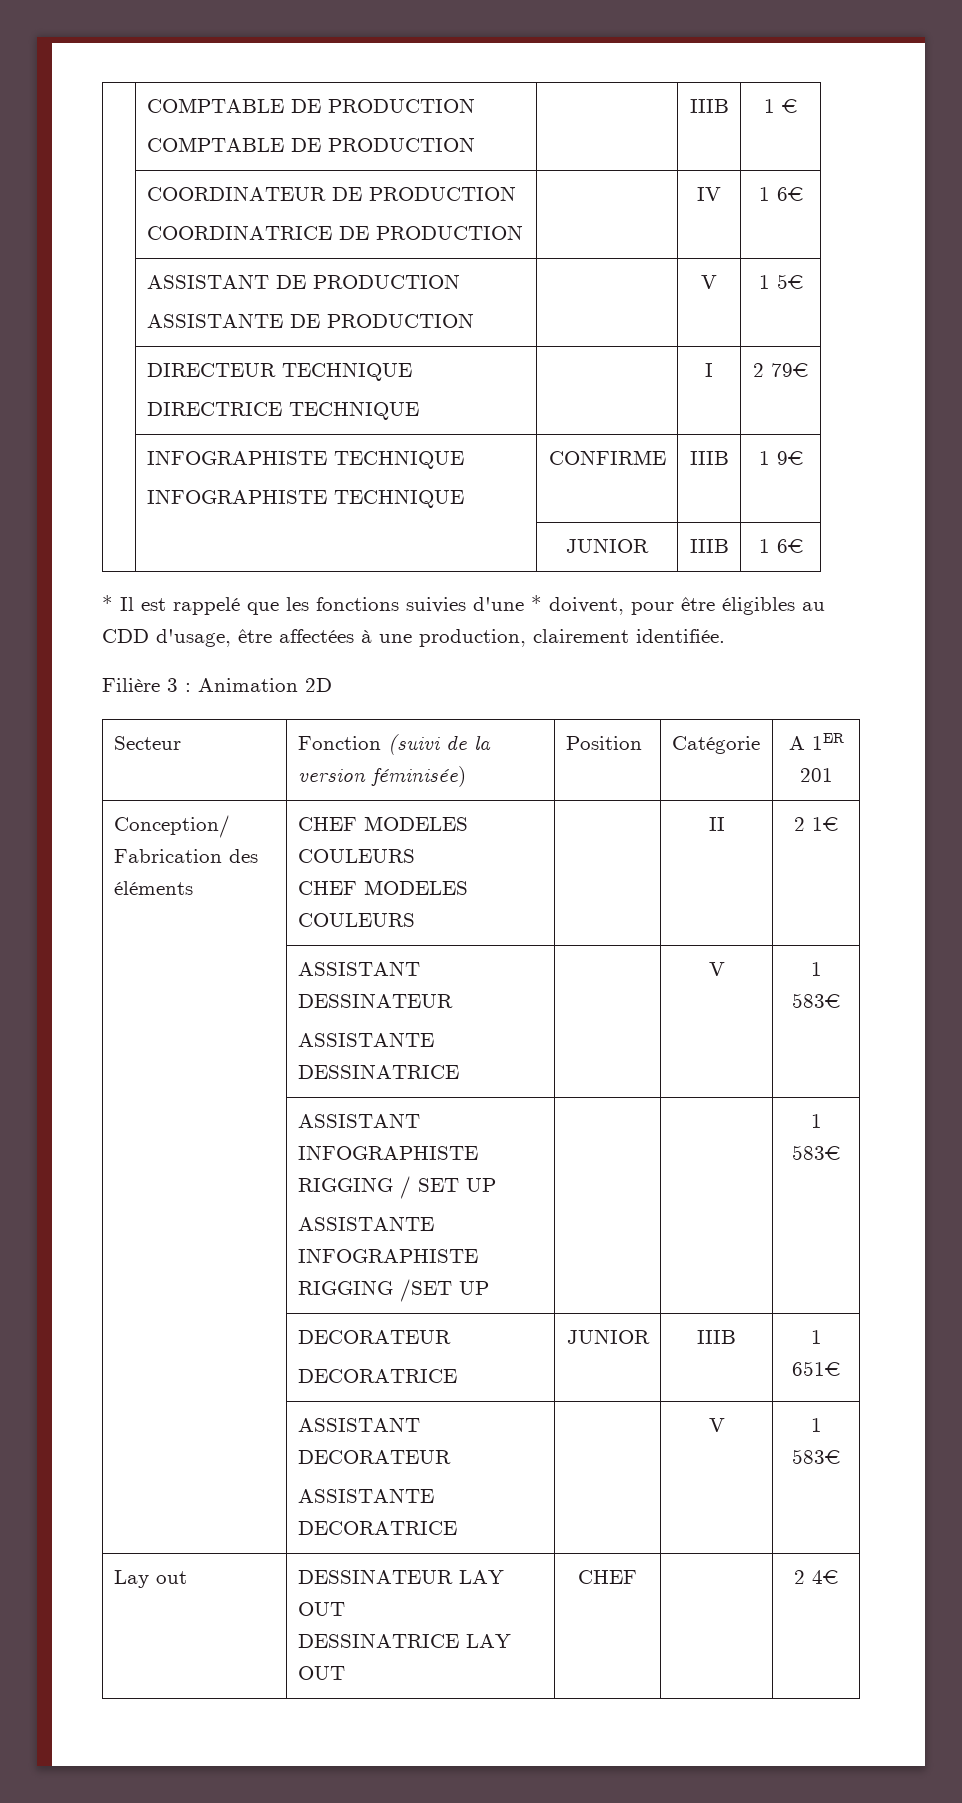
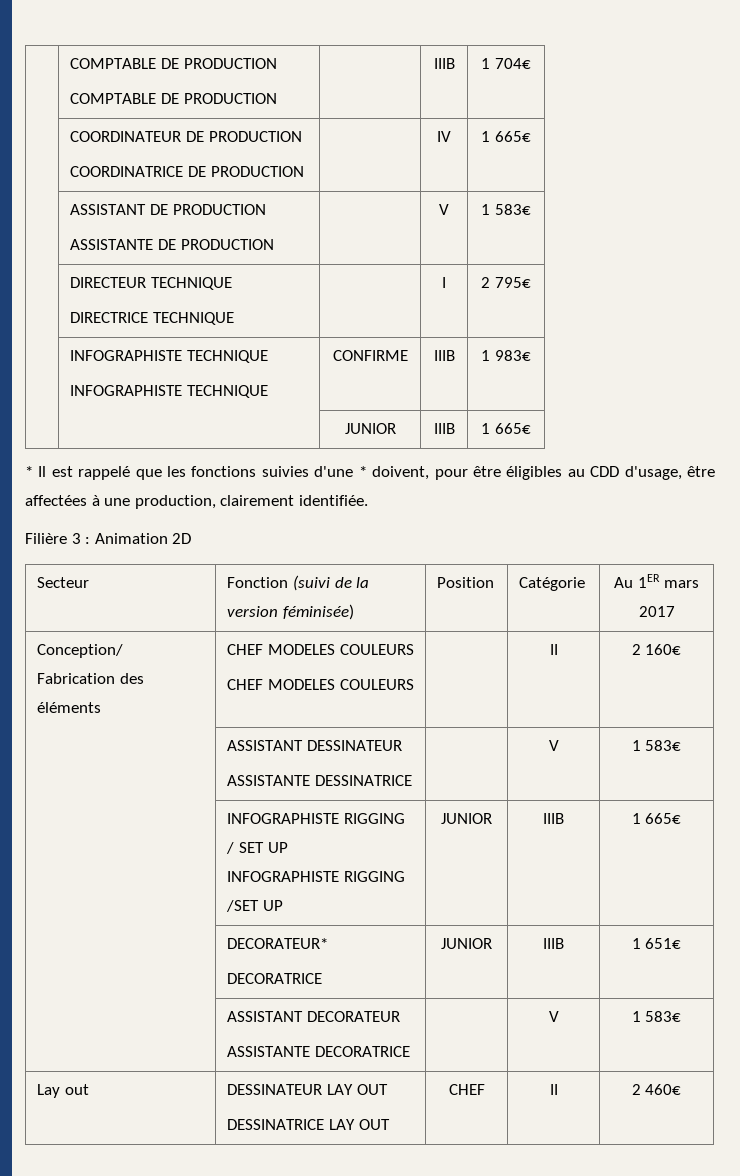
[782,99,797,113] € -> [494,58,531,69] 704€
[776,187,803,201] 6€ -> [494,131,531,142] 665€
[776,274,803,289] 5€ -> [494,204,531,215] 583€
[771,363,808,377] 79€ -> [494,277,531,288] 795€
[776,451,803,465] [566,538,649,553] [689,539,729,553] [758,539,803,553] 9€ // | | JUNIOR | IIIB | 1 6€ -> [494,350,531,361] [344,423,396,434] [433,423,455,434] [481,423,531,434] 983€ // | | JUNIOR | IIIB | 1 665€
[788,733,844,750] [799,768,833,782] A 1ER 201 -> [613,574,700,588] [638,606,675,617] Au 1ER mars 2017
[812,817,838,831] 1€ -> [645,644,682,655] 160€
[297,1113,420,1128] ASSISTANT -> (682, 745) none
[297,1216,434,1231] ASSISTANTE -> (288, 847) none
[810,1114,822,1128] [792,1145,840,1160] [297,1330,451,1344] | | 1 583€ // | DECORATEUR -> [441,813,492,824] [543,813,564,824] [631,813,682,824] [227,938,329,949] JUNIOR | IIIB | 1 665€ // | DECORATEUR*
[794,1570,838,1584] | 2 4€ -> [549,1084,558,1095] [631,1084,682,1095] II | 2 460€

